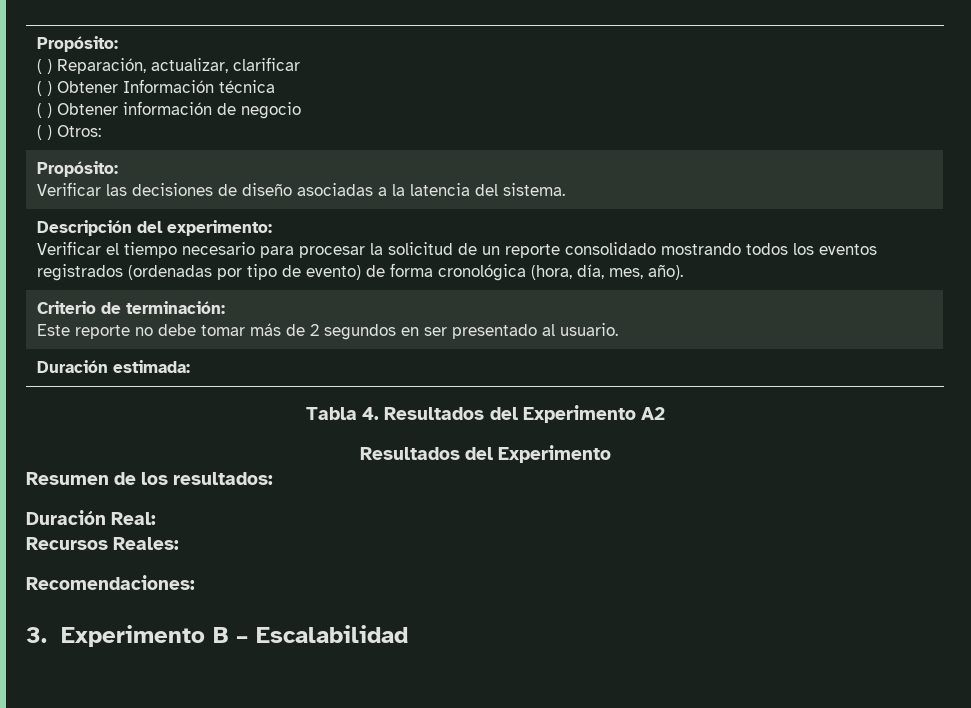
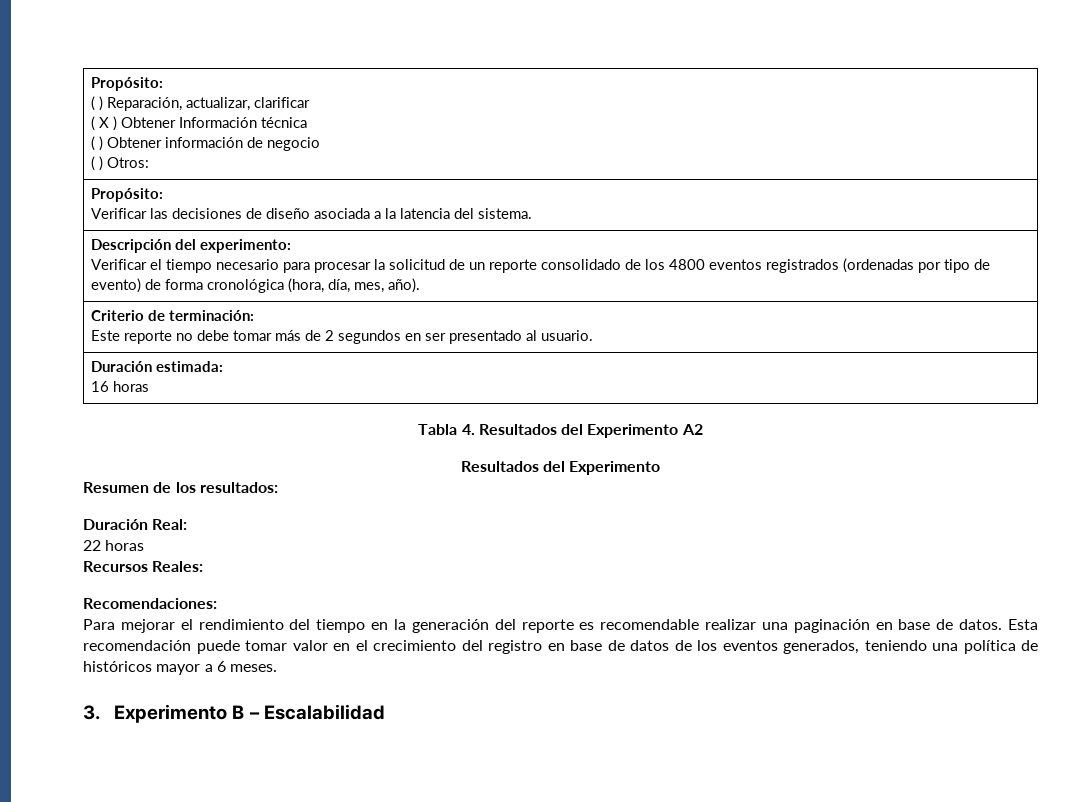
(42, 88) none -> [98,117,109,128] X
[296,183,373,196] asociadas -> [313,208,370,219] asociada
[660,243,814,255] mostrando todos los -> [624,259,705,270] de los 4800
(190, 366) none -> [90,381,149,392] // 16 horas
(157, 518) none -> [83,540,145,551] // 22 horas
(195, 582) none -> [83,619,1039,633] [83,640,1038,654] [83,661,278,675] // Para mejorar el rendimiento del tiempo en la generación del reporte es recomendable realizar una paginación en base de datos. Esta recomendación puede tomar valor en el crecimiento del registro en base de datos de los eventos generados, teniendo una política de históricos mayor a 6 meses.

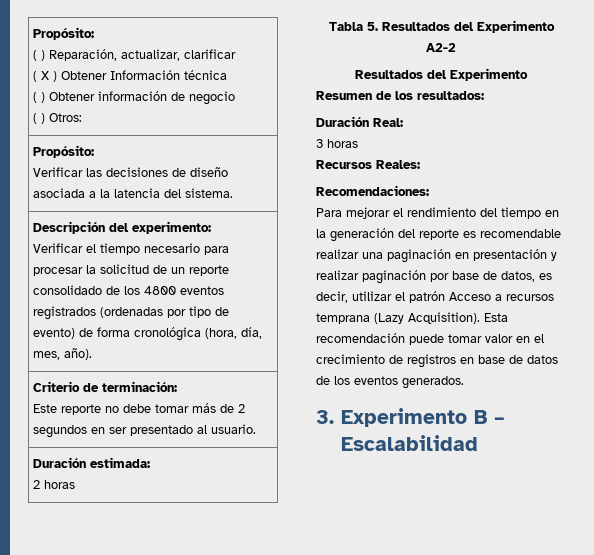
[90,381,109,392] 16 -> [33,480,41,489] 2
[461,424,703,438] 4. Resultados del Experimento A2 -> [366,20,555,33] [426,43,456,52] 5. Resultados del Experimento A2-2
[83,540,101,551] 22 -> [316,139,323,148] 3
[898,619,1003,630] base de datos. -> [473,249,557,261] [316,270,552,284] [316,291,554,303] [316,312,480,324] presentación y realizar paginación por base de datos, es decir, utilizar el patrón Acceso a recursos temprana (Lazy Acquisition).
[461,640,542,654] del registro -> [389,354,456,368] de registros
[783,640,1038,654] [83,661,278,675] generados, teniendo una política de históricos mayor a 6 meses. -> [402,376,464,389] generados.

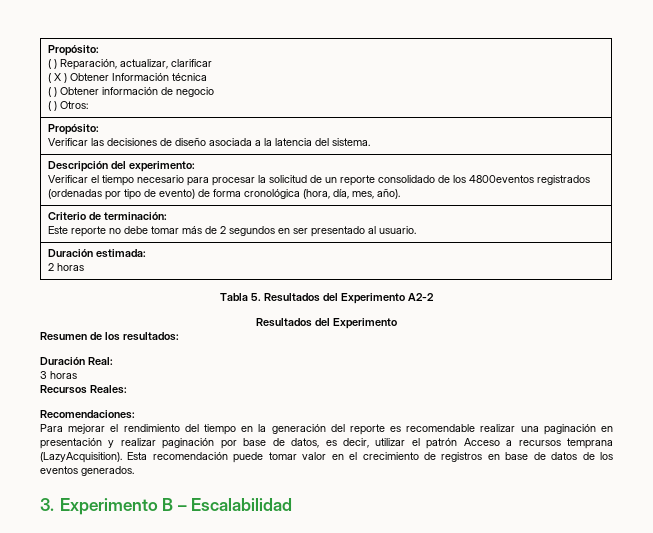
[144,286,225,295] 4800 eventos -> [468,175,534,183] 4800eventos
[374,312,480,324] (Lazy Acquisition). -> [40,452,122,463] (LazyAcquisition).

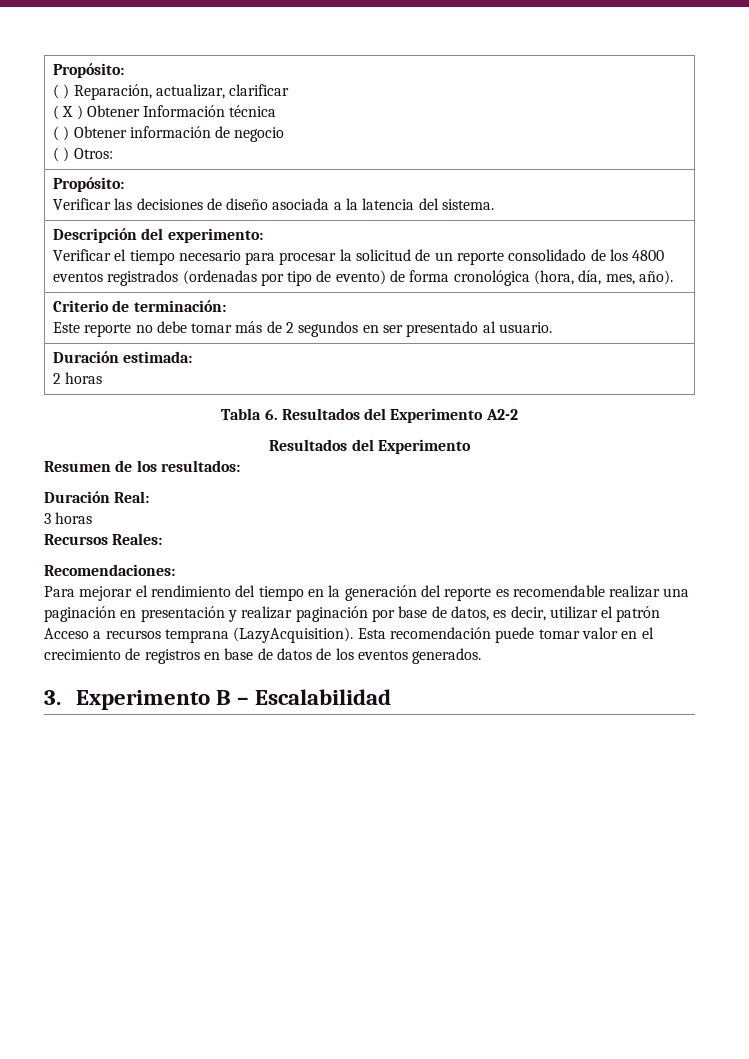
[468,175,534,183] 4800eventos -> [632,250,665,261] [52,272,103,282] 4800 eventos
[251,293,261,301] 5. -> [264,409,278,420] 6.

